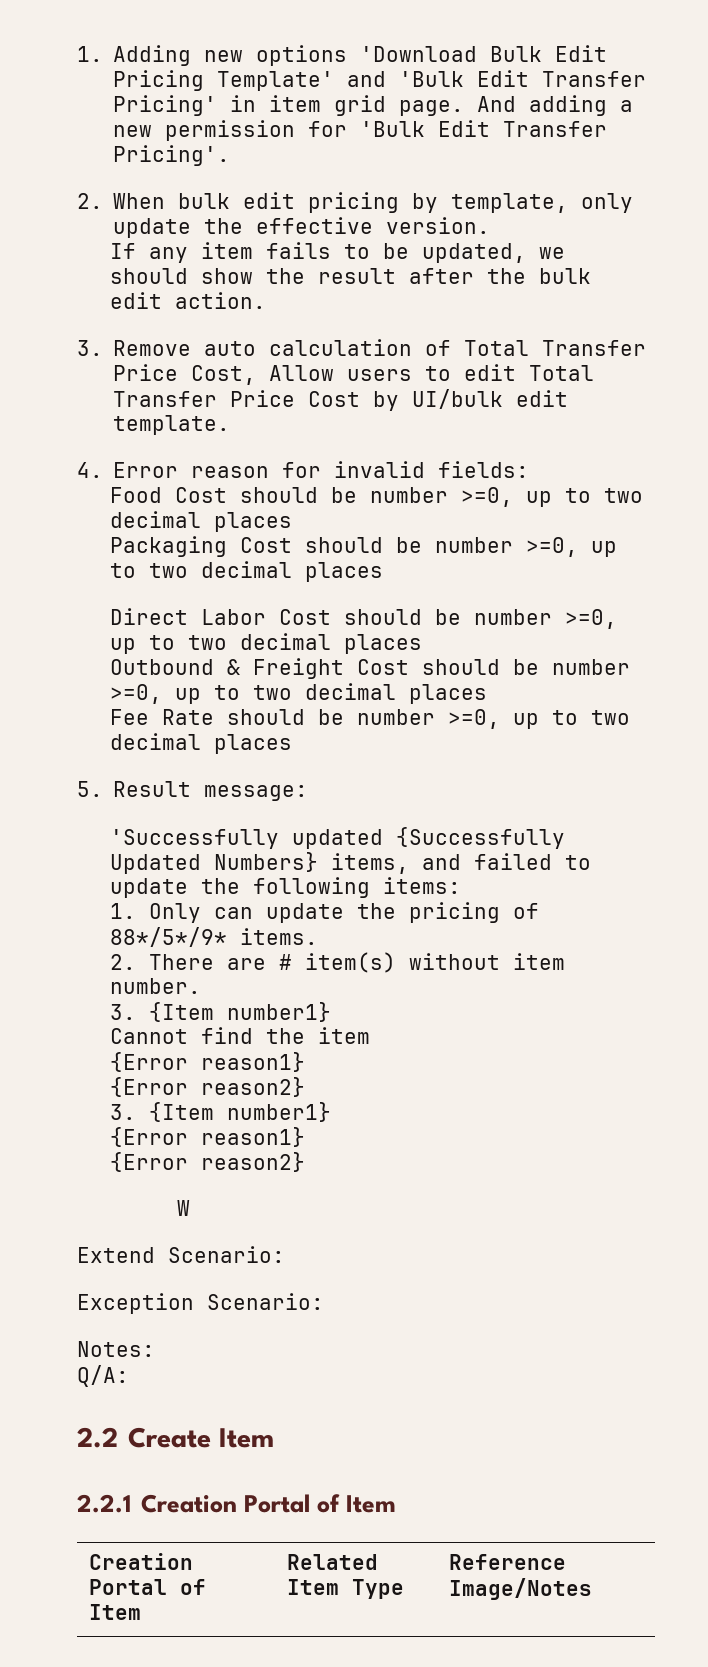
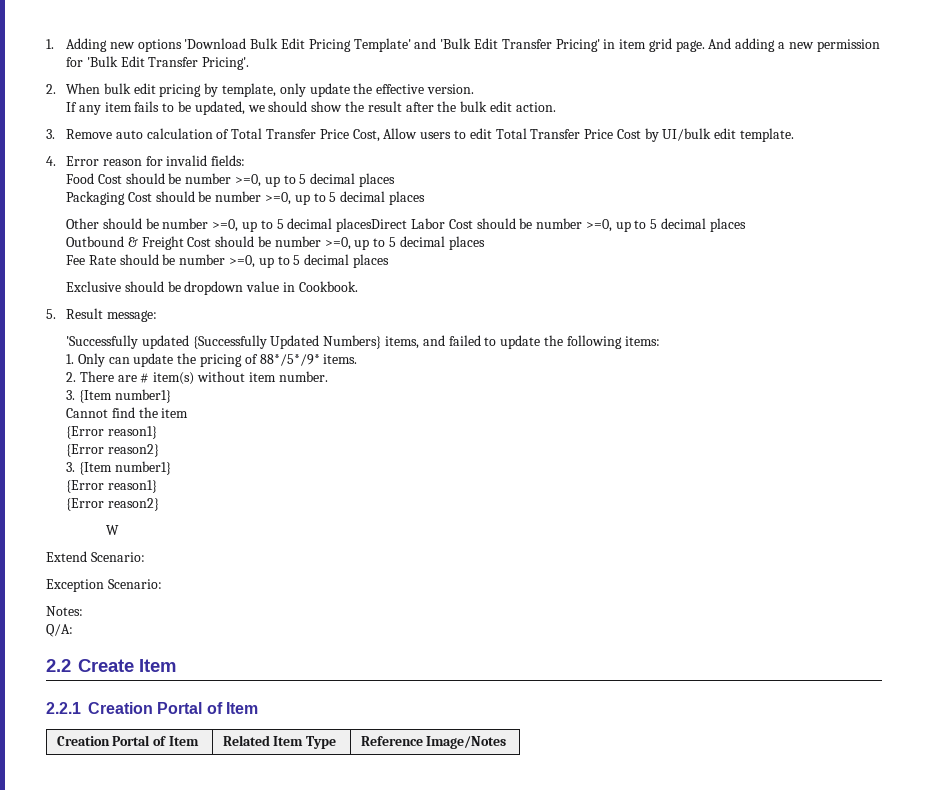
[604,488,644,503] two -> [299,174,307,184] 5
[149,561,384,582] [110,608,189,625] two decimal places // Direct -> [329,191,425,205] [66,218,408,232] 5 decimal places // Other should be number >=0, up to 5 decimal placesDirect
[188,635,228,650] two -> [650,219,658,229] 5
[253,685,293,700] two -> [388,237,396,247] 5
[591,710,631,725] [110,733,293,754] two decimal places -> [293,254,389,268] [66,281,358,295] 5 decimal places // Exclusive should be dropdown value in Cookbook.

